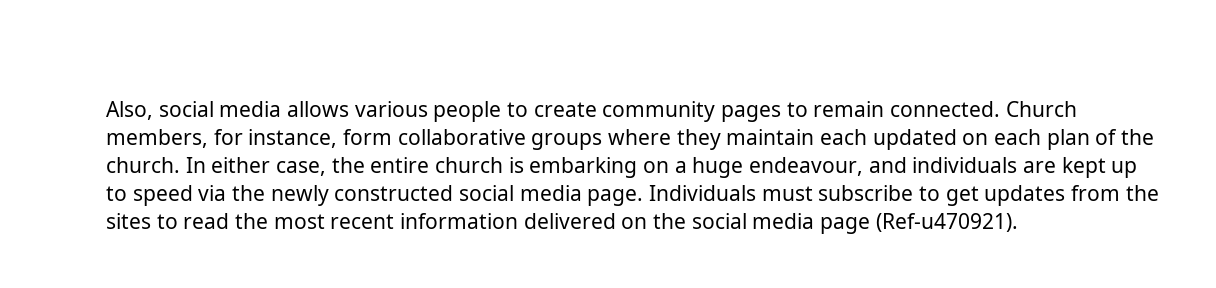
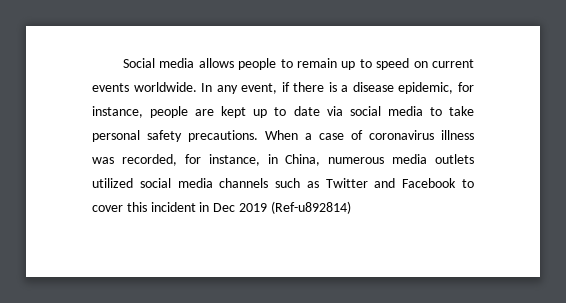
[106,101,214,120] Also, social -> [123,58,156,68] Social
[354,101,428,117] various -> (234, 63) none
[533,101,1077,122] [106,129,1155,150] [106,157,1138,178] [106,185,1159,206] [106,213,1018,234] create community pages to remain connected. Church members, for instance, form collaborative groups where they maintain each updated on each plan of the church. In either case, the entire church is embarking on a huge endeavour, and individuals are kept up to speed via the newly constructed social media page. Individuals must subscribe to get updates from the sites to read the most recent information delivered on the social media page (Ref-u470921). -> [297,58,474,70] [92,82,474,94] [92,106,474,118] [92,130,474,142] [92,154,474,166] [92,178,474,188] [92,201,351,214] remain up to speed on current events worldwide. In any event, if there is a disease epidemic, for instance, people are kept up to date via social media to take personal safety precautions. When a case of coronavirus illness was recorded, for instance, in China, numerous media outlets utilized social media channels such as Twitter and Facebook to cover this incident in Dec 2019 (Ref-u892814)

